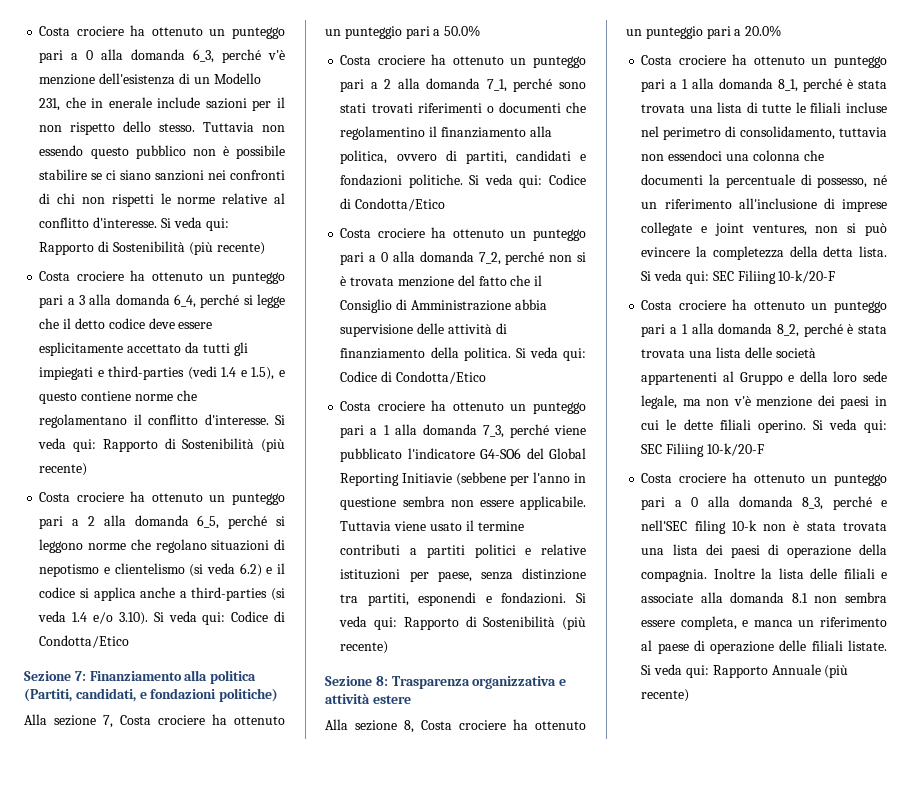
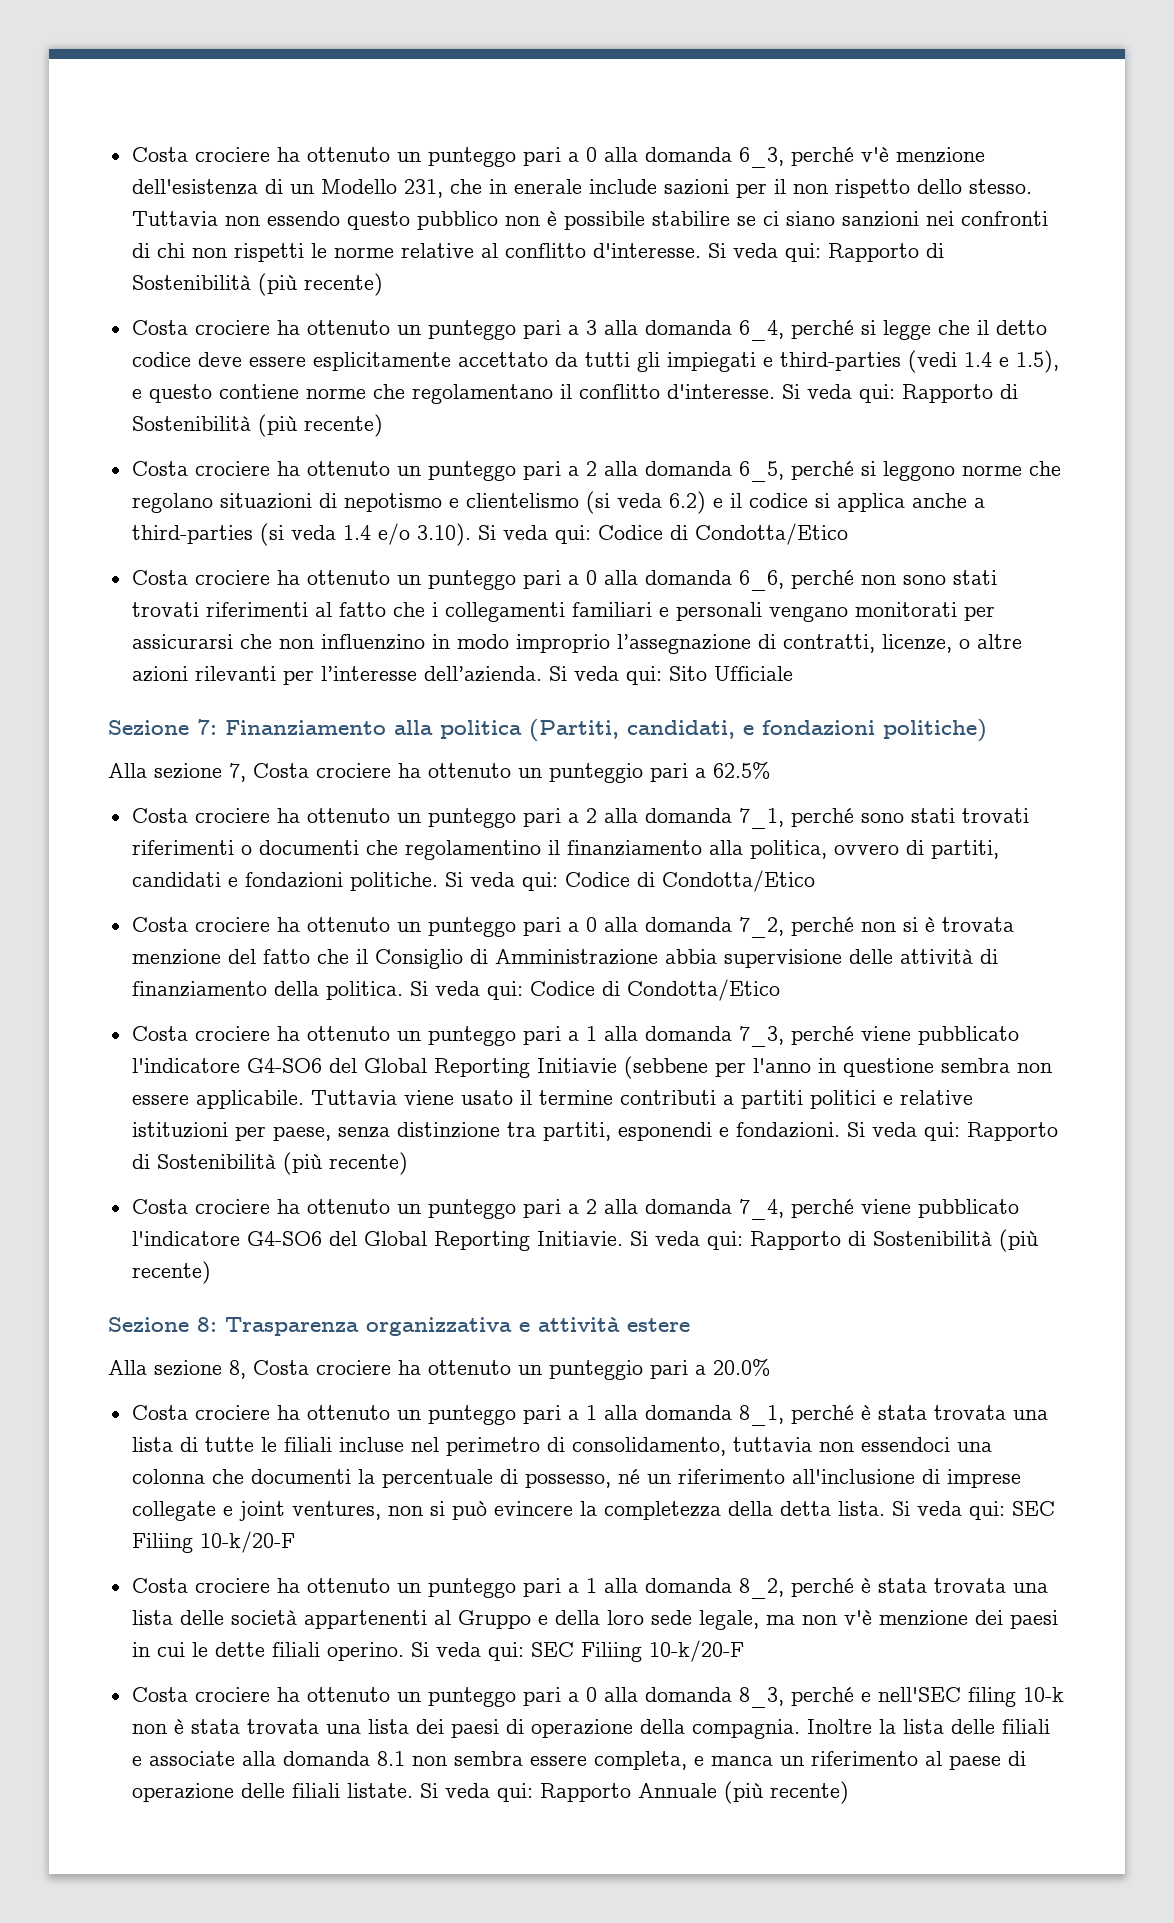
(130, 641) none -> [131,570,997,591] [131,602,995,622] [131,634,1022,654] [131,666,793,685] // Costa crociere ha ottenuto un punteggo pari a 0 alla domanda 6_6, perché non sono stati trovati riferimenti al fatto che i collegamenti familiari e personali vengano monitorati per assicurarsi che non influenzino in modo improprio l’assegnazione di contratti, licenze, o altre azioni rilevanti per l’interesse dell’azienda. Si veda qui: Sito Ufficiale
[444,25,481,37] 50.0% -> [713,761,770,779] 62.5%
(389, 647) none -> [131,1199,1019,1220] [131,1229,1038,1252] [131,1261,211,1284] // Costa crociere ha ottenuto un punteggo pari a 2 alla domanda 7_4, perché viene pubblicato l'indicatore G4-SO6 del Global Reporting Initiavie. Si veda qui: Rapporto di Sostenibilità (più recente)

